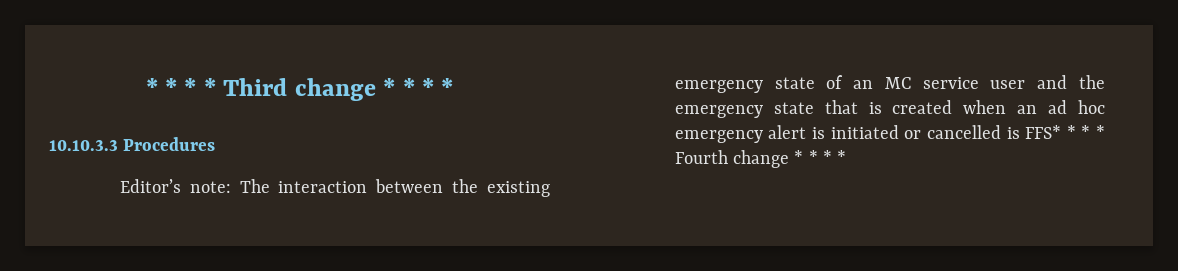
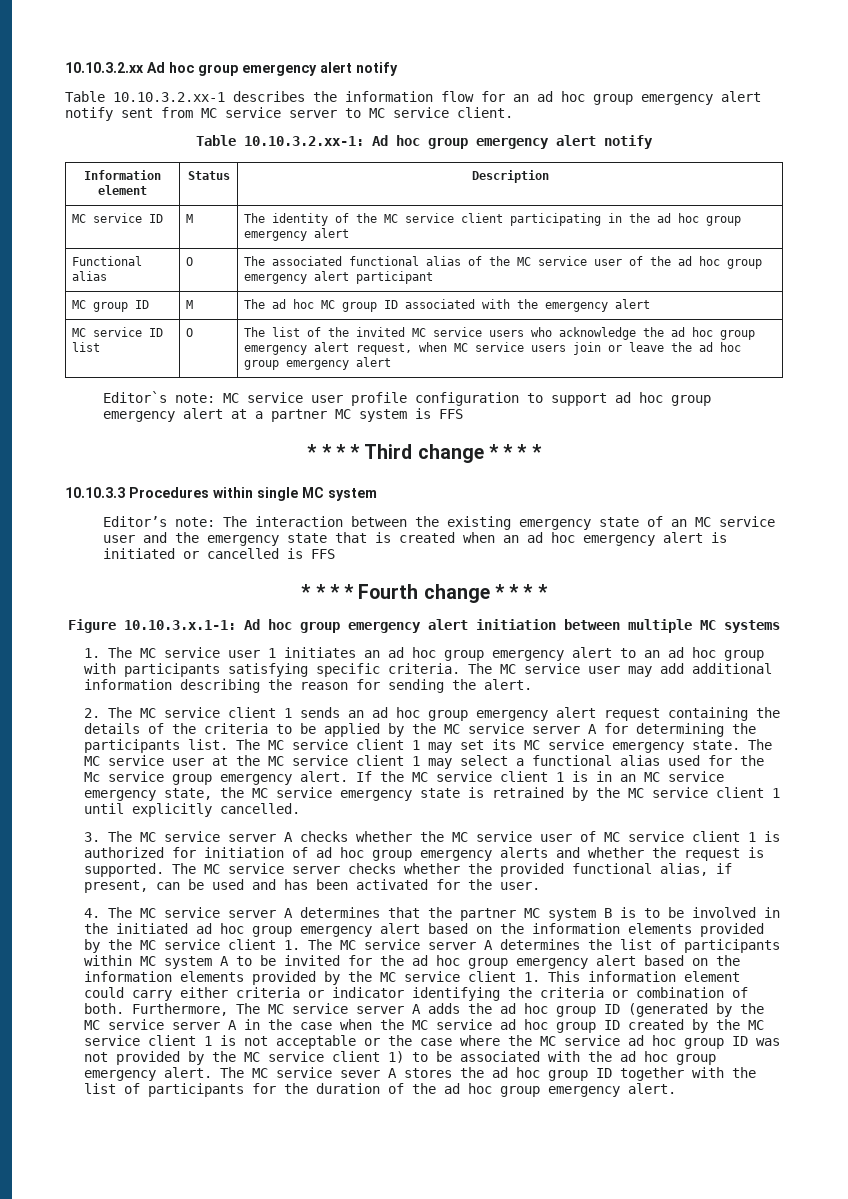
(145, 87) none -> [65,62,398,76] [65,91,761,105] [65,107,513,121] [196,135,653,149] [84,170,161,180] [98,185,147,195] [187,171,230,180] [471,170,549,183] [72,213,164,223] [186,214,194,223] [244,213,742,226] [244,228,350,241] [72,256,143,266] [72,271,108,281] [186,257,194,266] [244,256,763,269] [244,271,434,284] [72,300,150,312] [186,300,194,309] [244,299,651,312] [72,327,164,337] [72,342,101,352] [186,328,194,337] [244,327,756,340] [244,342,742,355] [244,357,392,370] [102,391,711,406] [102,408,463,422] 10.10.3.2.xx Ad hoc group emergency alert notify // Table 10.10.3.2.xx-1 describes the information flow for an ad hoc group emergency alert notify sent from MC service server to MC service client. // Table 10.10.3.2.xx-1: Ad hoc group emergency alert notify // Information element | Status | Description // MC service ID | M | The identity of the MC service client participating in the ad hoc group emergency alert // Functional alias | O | The associated functional alias of the MC service user of the ad hoc group emergency alert participant // MC group ID | M | The ad hoc MC group ID associated with the emergency alert // MC service ID list | O | The list of the invited MC service users who acknowledge the ad hoc group emergency alert request, when MC service users join or leave the ad hoc group emergency alert // Editor`s note: MC service user profile configuration to support ad hoc group emergency alert at a partner MC system is FFS //
(216, 144) none -> [213,487,377,501] within single MC system
[1025,125,1062,139] FFS* -> [310,549,335,559] [301,584,312,599] FFS // *
(847, 157) none -> [68,619,780,633] [83,647,764,661] [83,663,772,677] [83,679,532,693] [83,707,780,721] [83,723,756,737] [83,739,772,753] [83,755,764,769] [83,771,724,785] [83,787,780,801] [83,803,300,817] [83,831,780,842] [83,847,764,861] [83,863,732,877] [83,879,540,893] [83,907,780,921] [83,923,764,937] [83,939,780,953] [83,955,740,969] [83,971,740,985] [83,987,748,1001] [83,1003,764,1017] [83,1019,764,1033] [83,1035,780,1049] [83,1051,716,1065] [83,1067,756,1081] [83,1083,676,1097] // Figure 10.10.3.x.1-1: Ad hoc group emergency alert initiation between multiple MC systems // 1. The MC service user 1 initiates an ad hoc group emergency alert to an ad hoc group with participants satisfying specific criteria. The MC service user may add additional information describing the reason for sending the alert. // 2. The MC service client 1 sends an ad hoc group emergency alert request containing the details of the criteria to be applied by the MC service server A for determining the participants list. The MC service client 1 may set its MC service emergency state. The MC service user at the MC service client 1 may select a functional alias used for the Mc service group emergency alert. If the MC service client 1 is in an MC service emergency state, the MC service emergency state is retrained by the MC service client 1 until explicitly cancelled. // 3. The MC service server A checks whether the MC service user of MC service client 1 is authorized for initiation of ad hoc group emergency alerts and whether the request is supported. The MC service server checks whether the provided functional alias, if present, can be used and has been activated for the user. // 4. The MC service server A determines that the partner MC system B is to be involved in the initiated ad hoc group emergency alert based on the information elements provided by the MC service client 1. The MC service server A determines the list of participants within MC system A to be invited for the ad hoc group emergency alert based on the information elements provided by the MC service client 1. This information element could carry either criteria or indicator identifying the criteria or combination of both. Furthermore, The MC service server A adds the ad hoc group ID (generated by the MC service server A in the case when the MC service ad hoc group ID created by the MC service client 1 is not acceptable or the case where the MC service ad hoc group ID was not provided by the MC service client 1) to be associated with the ad hoc group emergency alert. The MC service sever A stores the ad hoc group ID together with the list of participants for the duration of the ad hoc group emergency alert.

